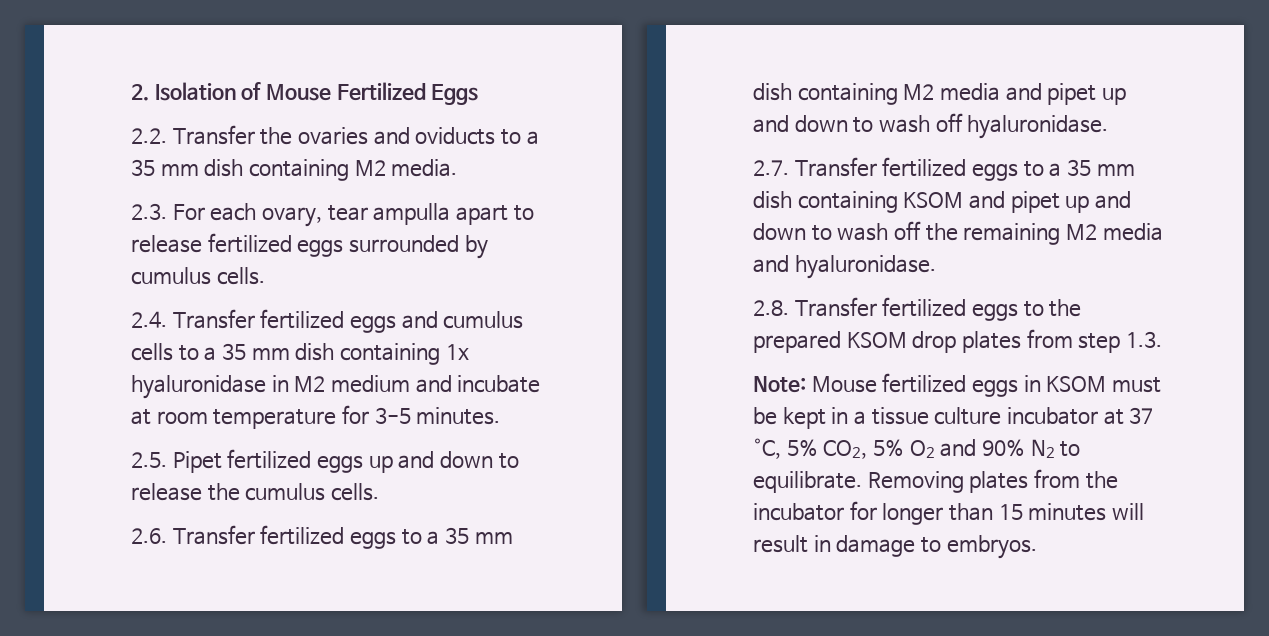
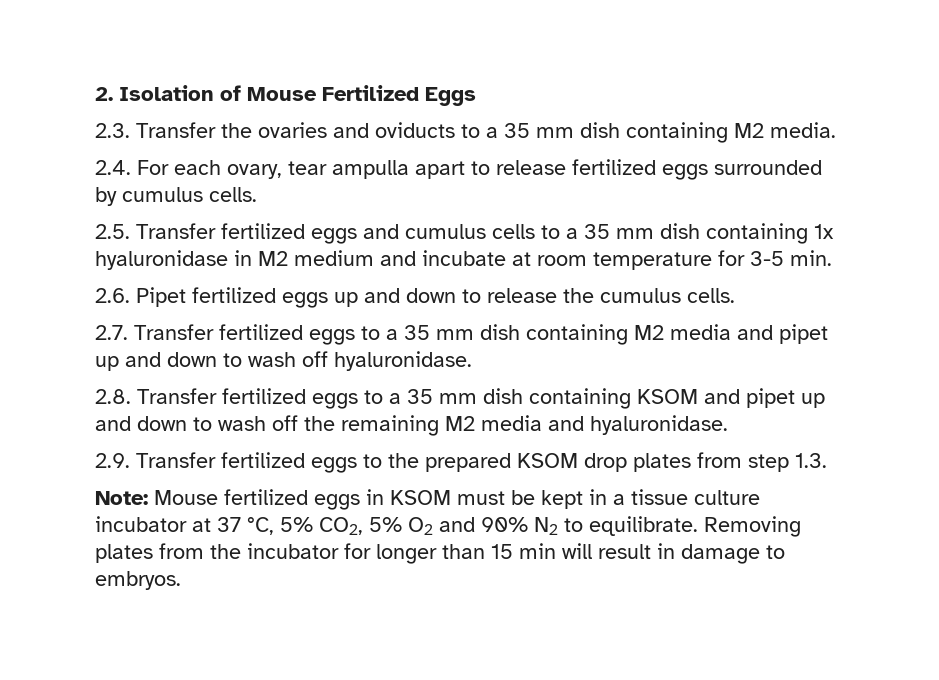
[131,128,167,144] 2.2. -> [95,123,130,138] 2.3.
[131,203,167,220] 2.3. -> [95,160,131,175] 2.4.
[131,311,167,328] 2.4. -> [95,224,130,239] 2.5.
[416,407,501,425] [131,452,167,468] minutes. // 2.5. -> [790,250,832,266] [95,288,130,303] min. // 2.6.
[131,528,167,544] 2.6. -> [95,325,128,340] 2.7.
[753,160,789,176] 2.7. -> [95,389,131,404] 2.8.
[753,300,789,316] 2.8. -> [95,453,130,468] 2.9.
[1028,503,1107,521] minutes -> [519,543,556,559] min

